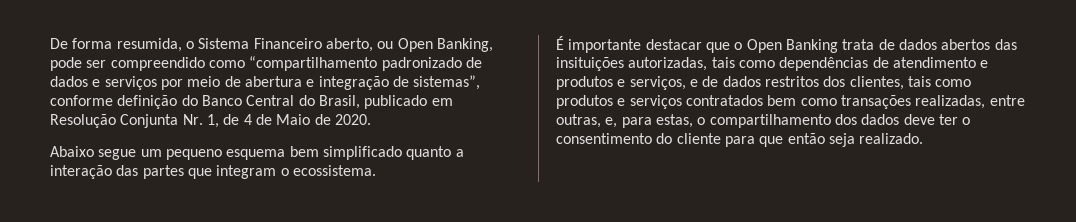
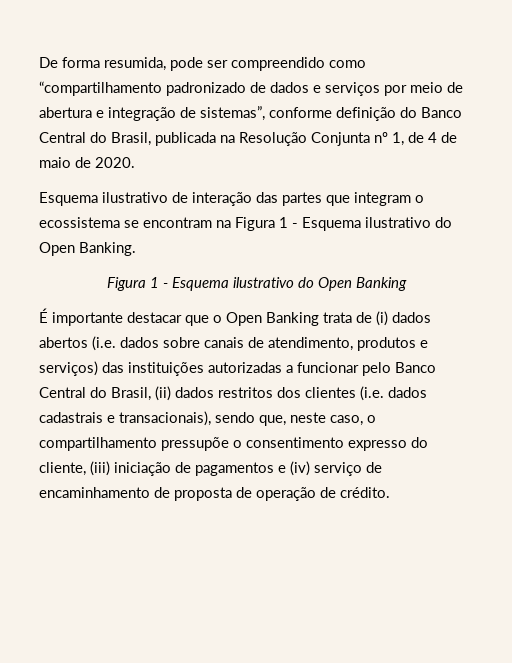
[185,38,493,52] o Sistema Financeiro aberto, ou Open Banking, -> (166, 64) none
[364,95,453,109] publicado em -> [155,132,235,146] publicada na
[182,114,203,125] Nr. -> [374,132,388,143] nº
[276,114,311,125] Maio -> [39,157,71,168] maio
[50,146,464,160] Abaixo segue um pequeno esquema bem simplificado quanto a -> [39,192,188,206] Esquema ilustrativo de
[292,165,376,176] ecossistema. -> [39,217,452,231] [39,242,136,256] [106,277,407,291] ecossistema se encontram na Figura 1 - Esquema ilustrativo do Open Banking. // Figura 1 - Esquema ilustrativo do Open Banking
(895, 44) none -> [376,311,388,326] (i)
[994,39,1017,50] [556,57,989,71] [556,76,972,90] [556,95,1025,109] [556,114,971,128] [556,133,924,147] das insituições autorizadas, tais como dependências de atendimento e produtos e serviços, e de dados restritos dos clientes, tais como produtos e serviços contratados bem como transações realizadas, entre outras, e, para estas, o compartilhamento dos dados deve ter o consentimento do cliente para que então seja realizado. -> [92,336,428,351] [39,361,436,376] [39,386,427,401] [39,411,376,426] [39,437,428,451] [39,461,382,476] [39,487,390,501] (i.e. dados sobre canais de atendimento, produtos e serviços) das instituições autorizadas a funcionar pelo Banco Central do Brasil, (ii) dados restritos dos clientes (i.e. dados cadastrais e transacionais), sendo que, neste caso, o compartilhamento pressupõe o consentimento expresso do cliente, (iii) iniciação de pagamentos e (iv) serviço de encaminhamento de proposta de operação de crédito.

